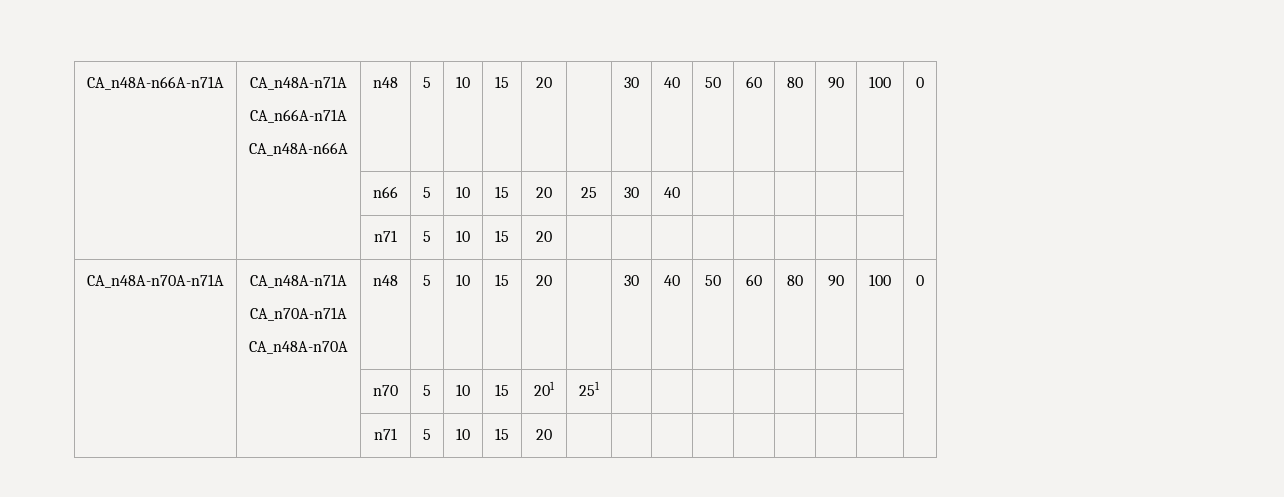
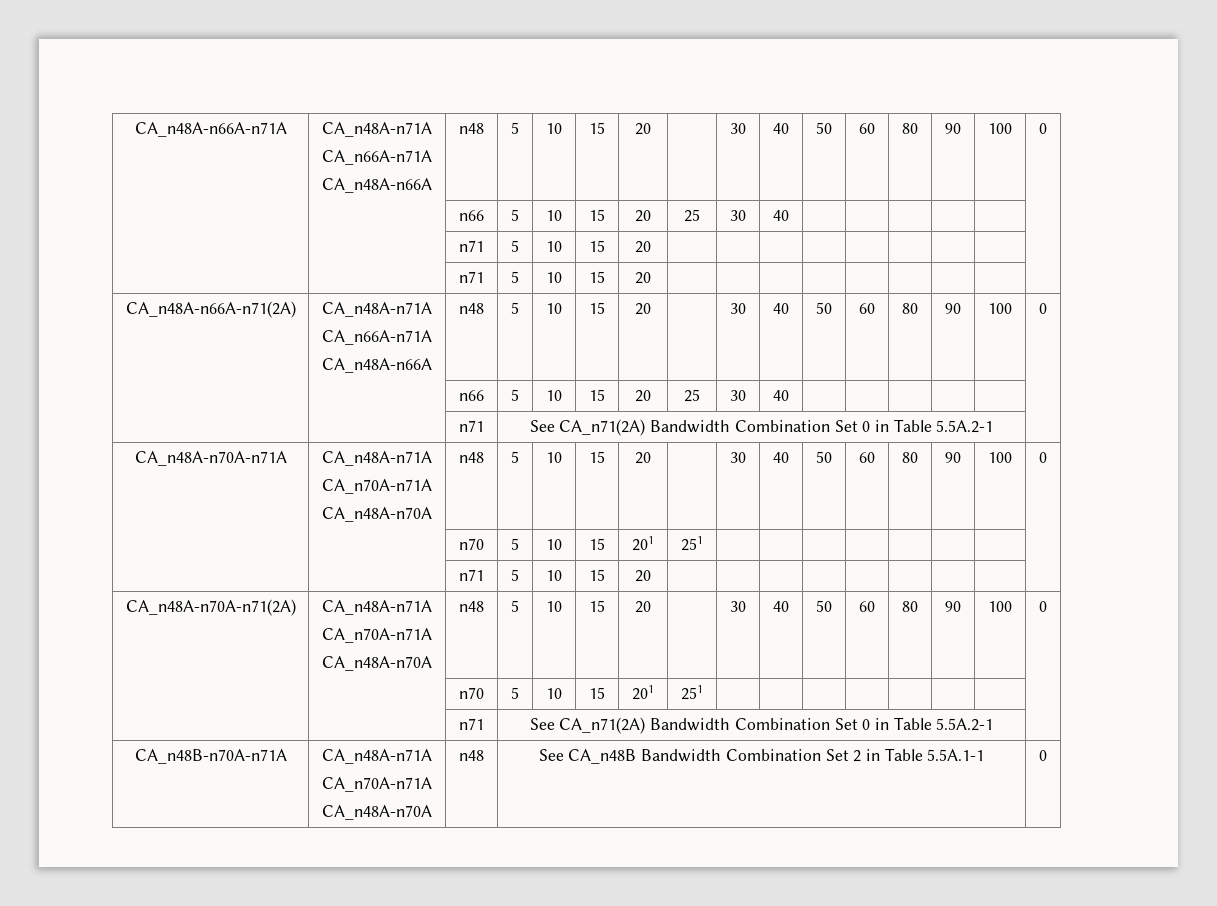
(552, 236) none -> [459,271,484,283] [511,271,519,283] [546,272,562,283] [589,271,605,283] [635,272,651,284] [125,301,296,318] [322,302,432,317] [322,330,432,345] [322,358,432,373] [459,303,484,314] [511,302,519,314] [546,303,562,314] [589,302,605,314] [635,303,651,315] [730,303,746,314] [773,303,789,314] [816,302,832,314] [859,303,875,314] [902,303,918,314] [945,303,961,314] [988,303,1012,314] [1039,303,1047,314] [459,390,484,401] [511,389,519,401] [546,390,562,401] [589,389,605,401] [635,390,651,402] [684,389,700,402] [730,390,746,401] [773,390,789,401] [459,420,484,432] [529,419,994,436] // | | n71 | 5 | 10 | 15 | 20 | | | | | | | | | // CA_n48A-n66A-n71(2A) | CA_n48A-n71A // CA_n66A-n71A // CA_n48A-n66A | n48 | 5 | 10 | 15 | 20 | | 30 | 40 | 50 | 60 | 80 | 90 | 100 | 0 // | | n66 | 5 | 10 | 15 | 20 | 25 | 30 | 40 | | | | | | // | | n71 | See CA_n71(2A) Bandwidth Combination Set 0 in Table 5.5A.2-1 |
(552, 434) none -> [125,599,296,616] [322,600,432,615] [322,628,432,643] [322,656,432,671] [459,601,484,612] [511,600,519,612] [546,601,562,612] [589,600,605,612] [635,601,651,613] [730,601,746,612] [773,601,789,612] [816,600,832,612] [859,601,875,612] [902,601,918,612] [945,601,961,612] [988,601,1012,612] [1039,601,1047,612] [459,687,484,699] [511,687,519,699] [546,688,562,699] [589,687,605,699] [632,685,654,700] [681,685,703,700] [459,718,484,730] [529,717,994,734] [134,749,287,764] [322,749,432,764] [322,777,432,792] [322,805,432,820] [459,750,484,761] [538,748,985,764] [1039,750,1047,761] // CA_n48A-n70A-n71(2A) | CA_n48A-n71A // CA_n70A-n71A // CA_n48A-n70A | n48 | 5 | 10 | 15 | 20 | | 30 | 40 | 50 | 60 | 80 | 90 | 100 | 0 // | | n70 | 5 | 10 | 15 | 201 | 251 | | | | | | | | // | | n71 | See CA_n71(2A) Bandwidth Combination Set 0 in Table 5.5A.2-1 | // CA_n48B-n70A-n71A | CA_n48A-n71A // CA_n70A-n71A // CA_n48A-n70A | n48 | See CA_n48B Bandwidth Combination Set 2 in Table 5.5A.1-1 | 0

